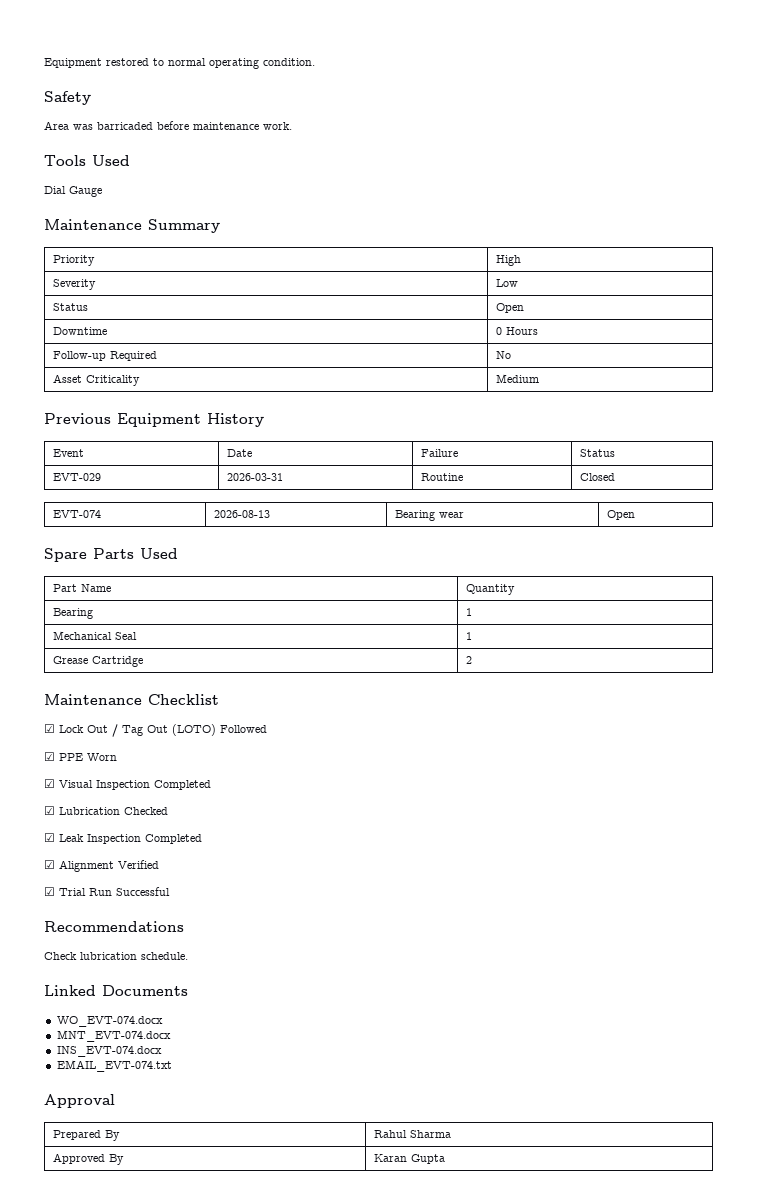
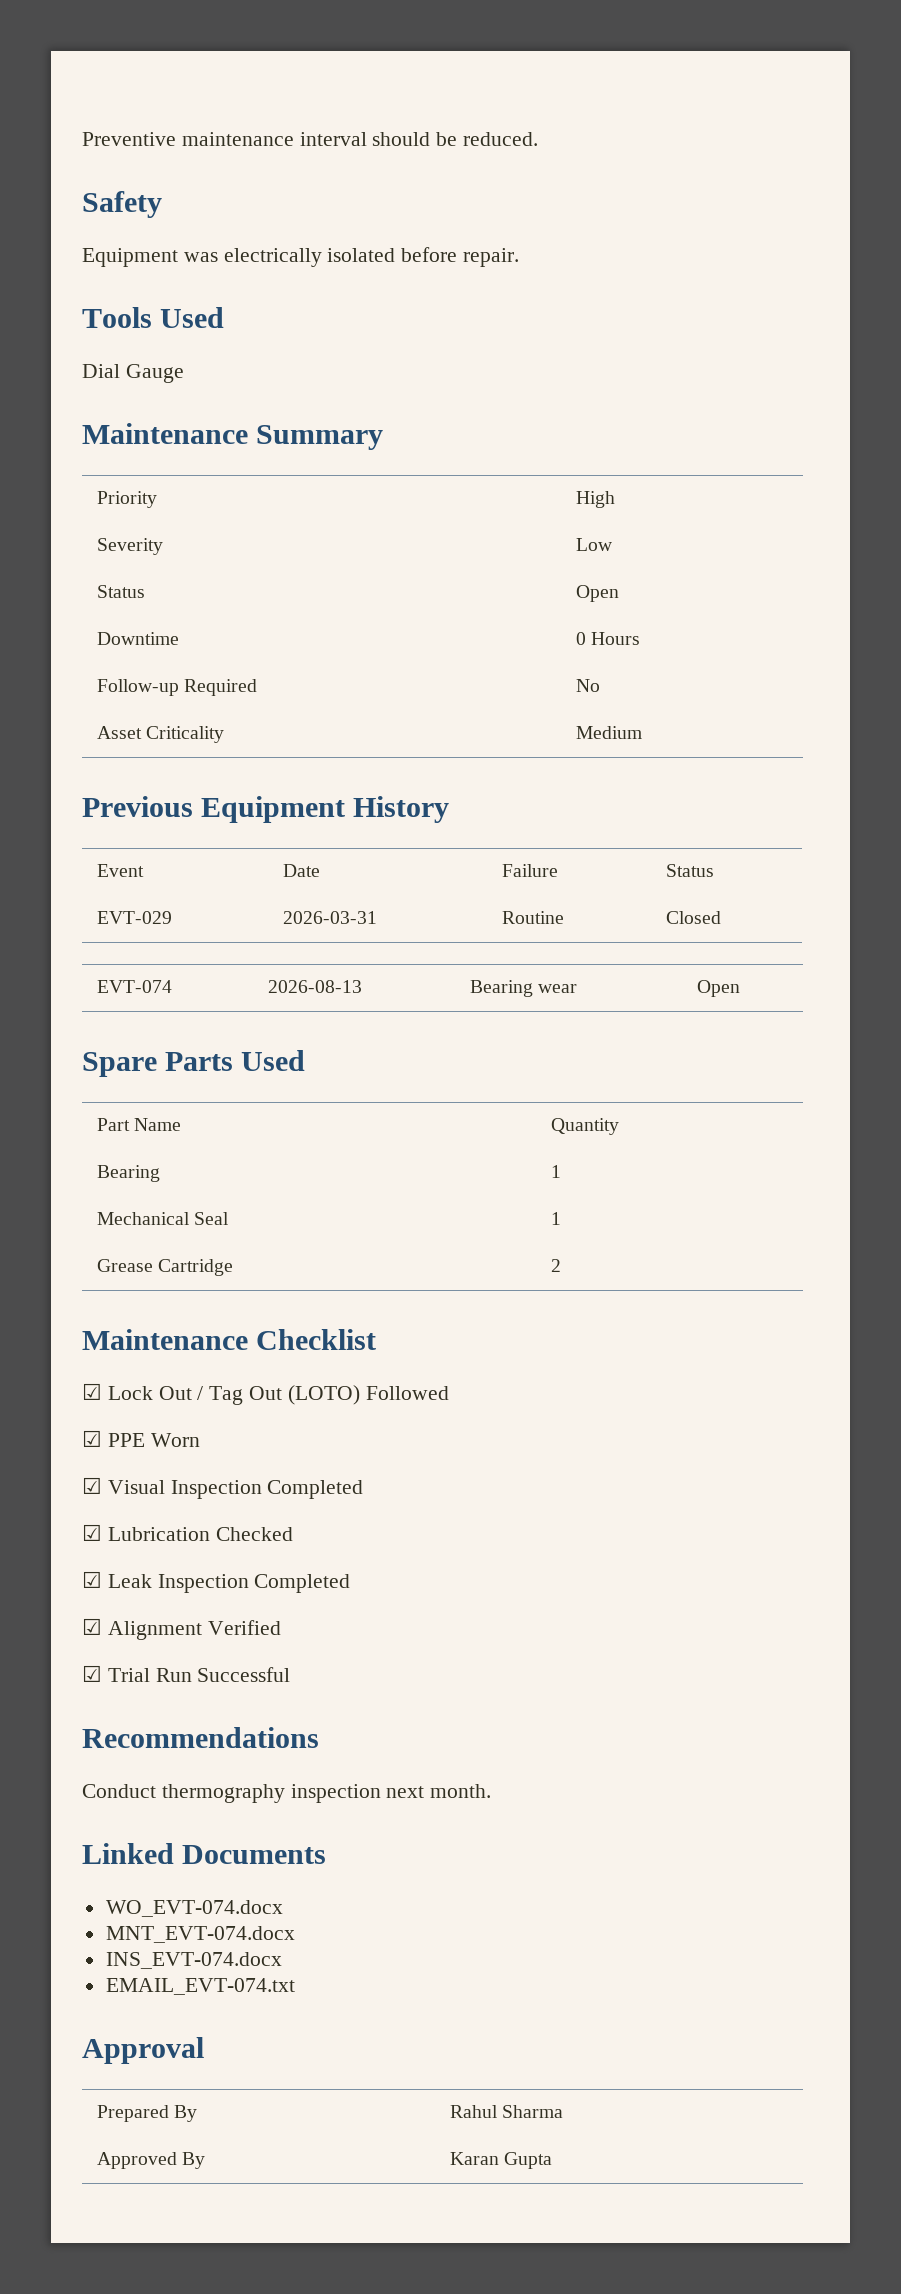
[44,58,315,69] [44,91,91,105] [44,121,292,130] Equipment restored to normal operating condition. // Safety // Area was barricaded before maintenance work. -> [82,132,539,146] [82,191,162,218] [82,247,520,267] Preventive maintenance interval should be reduced. // Safety // Equipment was electrically isolated before repair.
[44,952,188,960] Check lubrication schedule. -> [82,1784,492,1803] Conduct thermography inspection next month.

